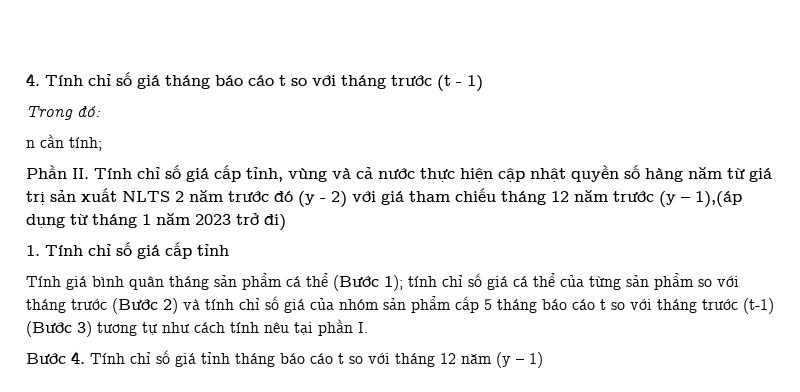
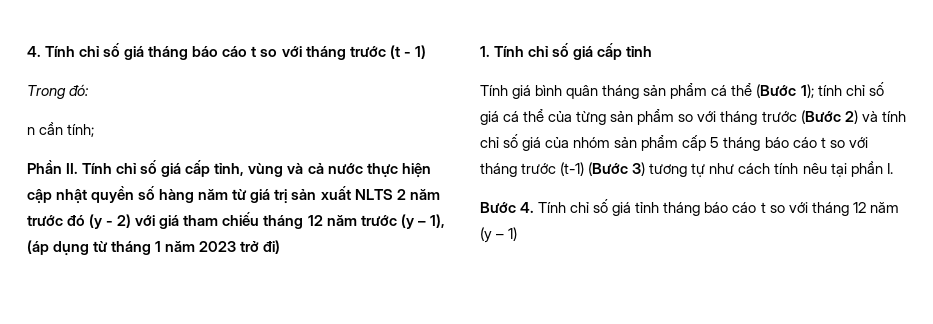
[695,191,742,208] 1),(áp -> [429,214,445,228] [27,240,49,255] 1), (áp

